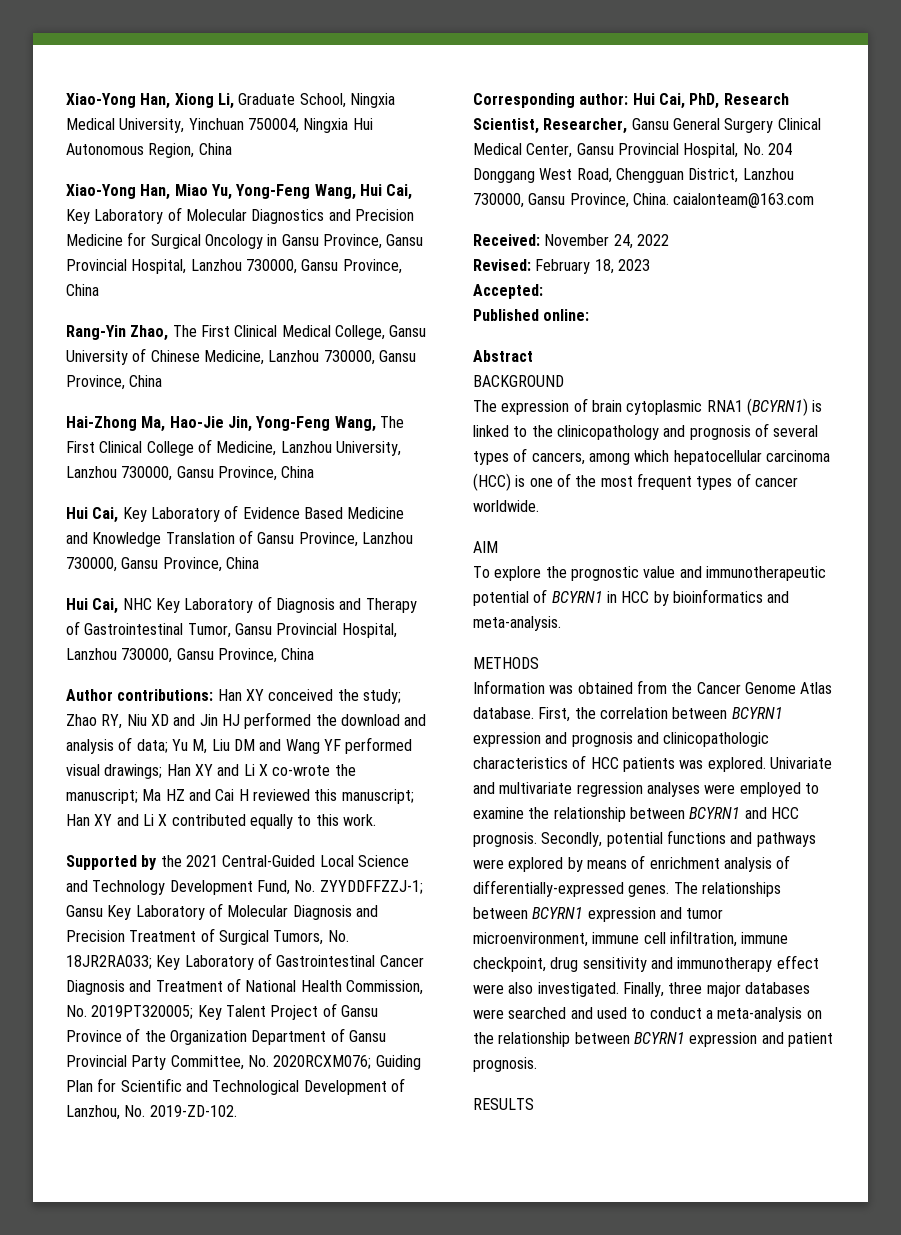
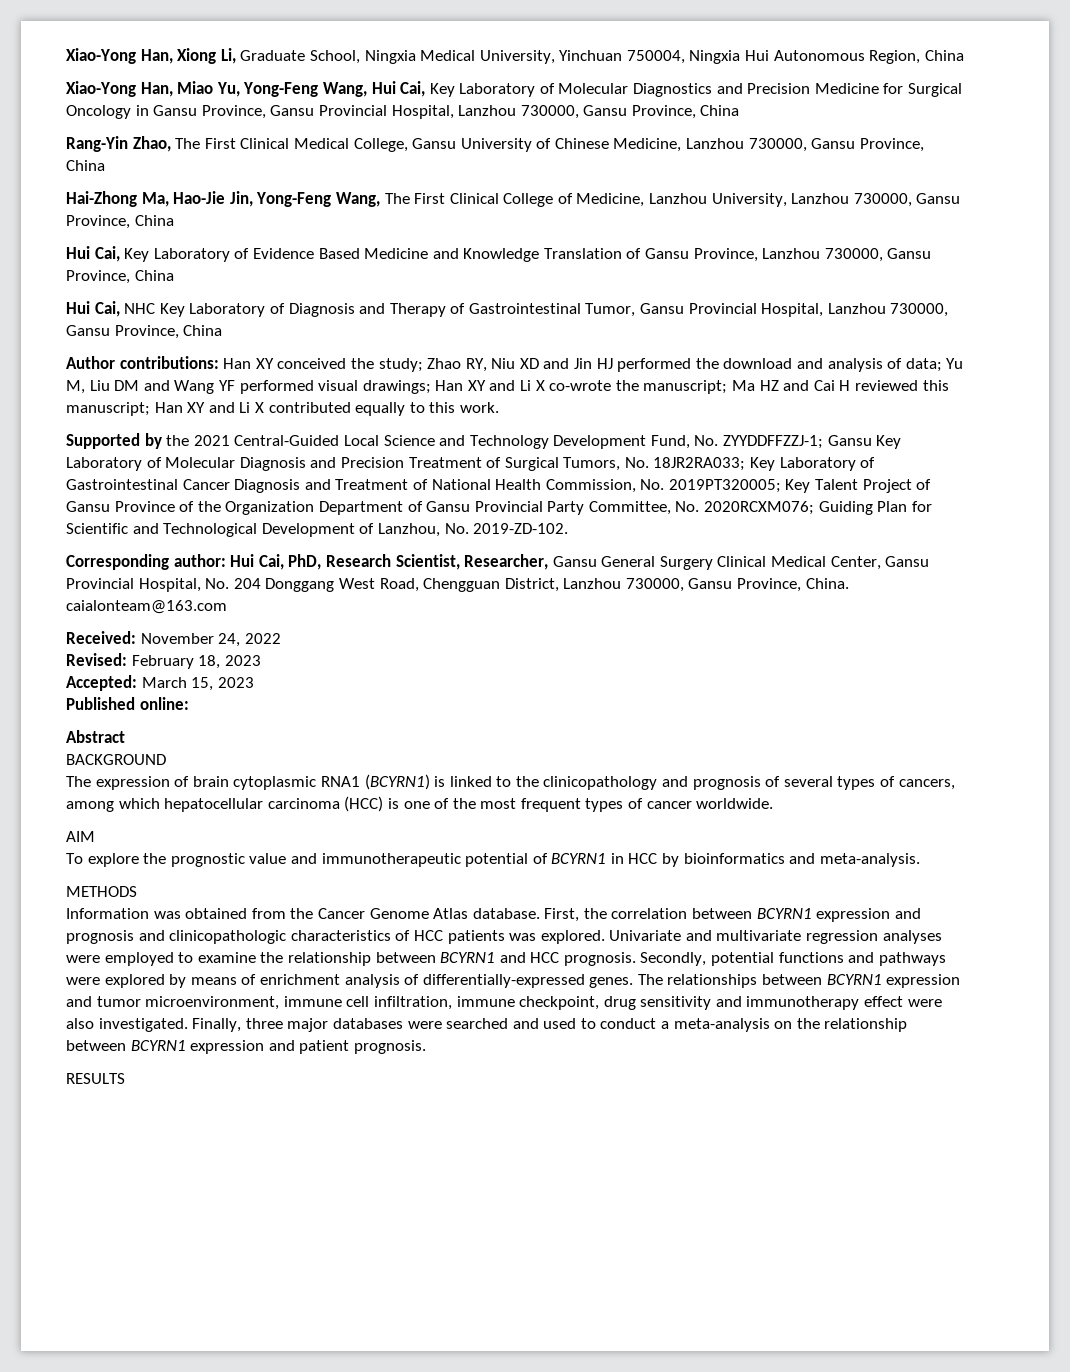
(543, 291) none -> [141,677,254,691] March 15, 2023

